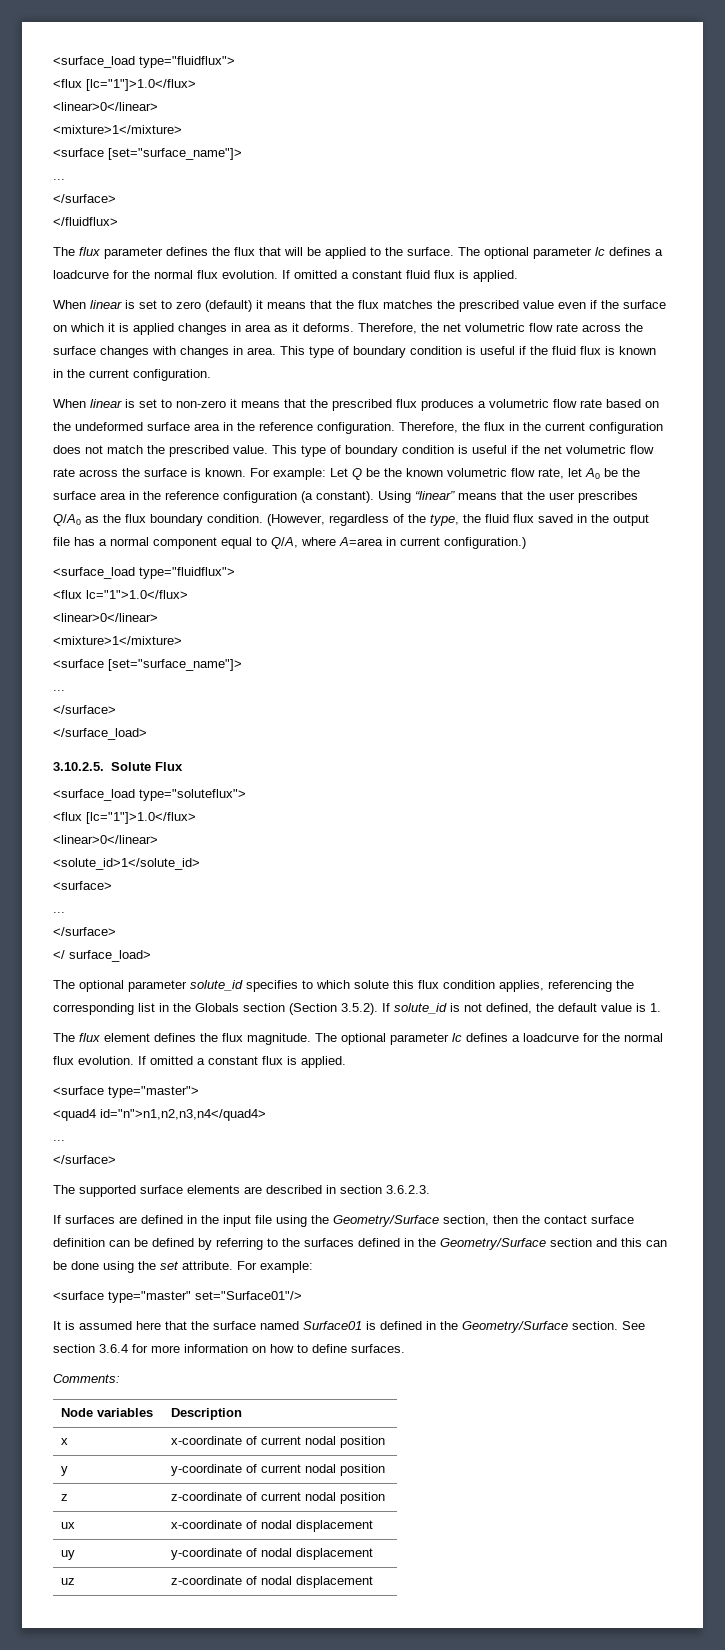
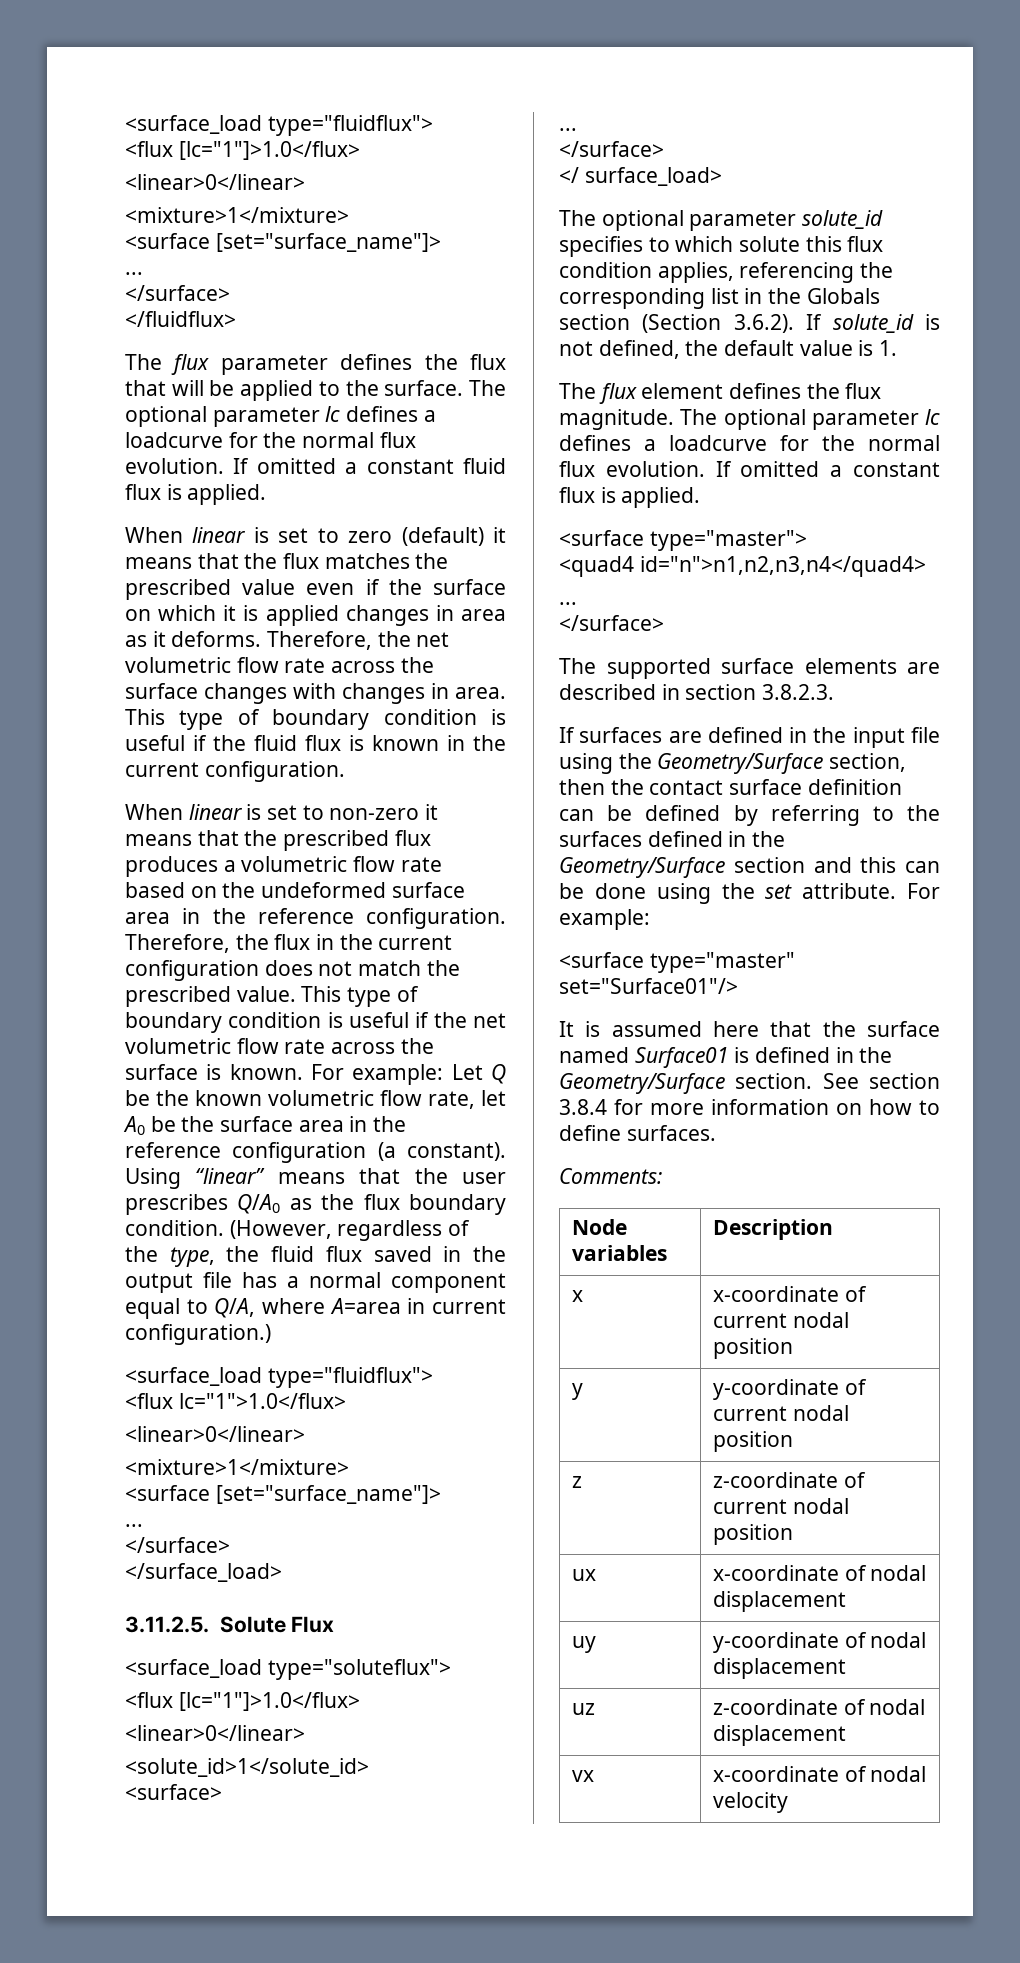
[53,762,104,771] 3.10.2.5. -> [125,1616,209,1633] 3.11.2.5.
[341,1003,378,1015] 3.5.2). -> [733,314,794,333] 3.6.2).
[386,1185,430,1194] 3.6.2.3. -> [762,684,835,700] 3.8.2.3.
[99,1344,128,1353] 3.6.4 -> [559,1099,607,1115] 3.8.4
(374, 1582) none -> [572,1770,595,1782] [713,1766,927,1782] [713,1792,789,1813] // vx | x-coordinate of nodal velocity

